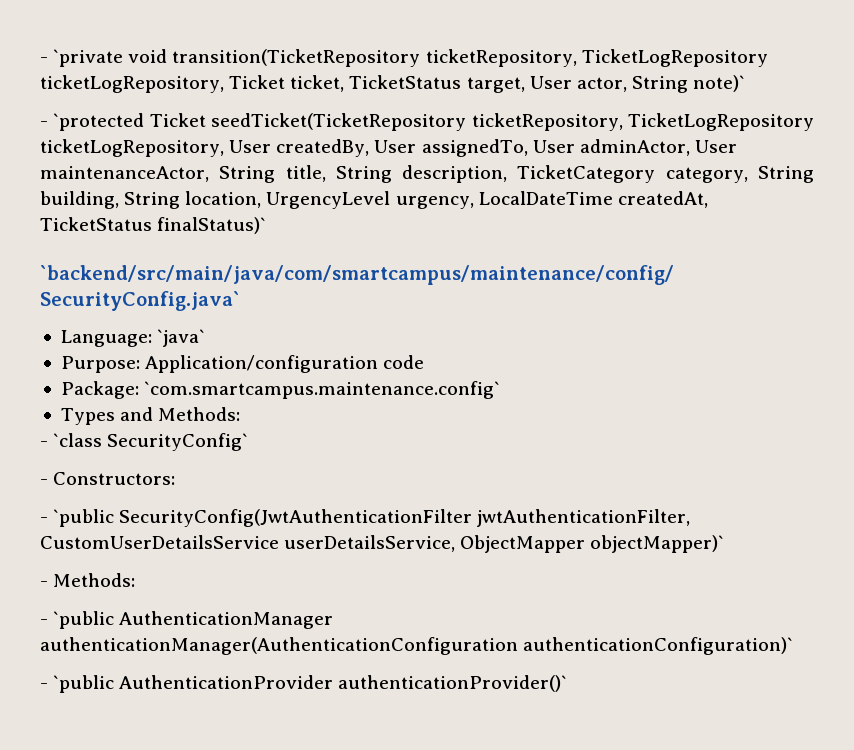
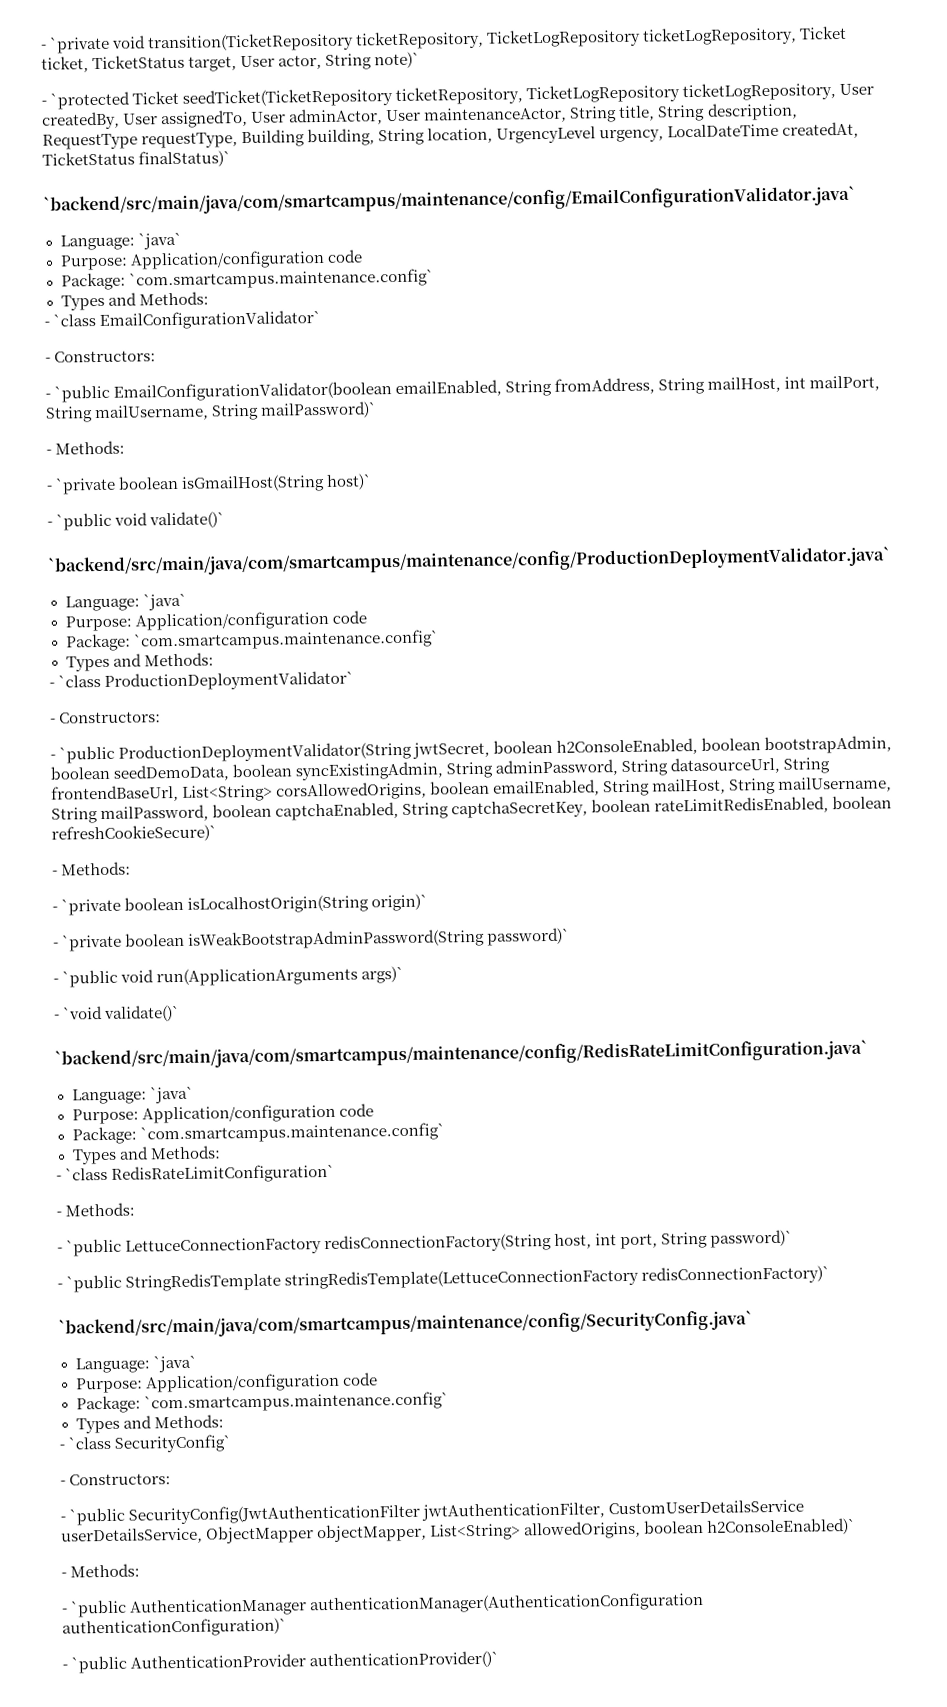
[517,165,814,183] TicketCategory category, String -> [42,129,306,150] RequestType requestType, Building
(267, 225) none -> [43,185,856,216] [59,231,182,251] [59,249,363,271] [60,268,434,291] [60,291,209,311] [44,309,322,330] [45,350,157,363] [45,375,881,403] [45,401,378,423] [46,440,126,455] [47,473,373,495] [47,511,226,531] [47,546,891,577] [64,592,187,612] [64,610,367,632] [65,629,439,652] [65,652,214,672] [49,670,355,691] [50,711,162,724] [50,735,893,764] [50,756,831,782] [51,776,893,803] [51,795,893,824] [51,824,217,843] [52,861,132,876] [52,893,429,916] [53,927,571,952] [53,965,405,988] [54,1004,181,1022] [54,1039,868,1070] [71,1085,194,1105] [71,1103,374,1125] [71,1122,445,1145] [71,1145,221,1165] [56,1163,336,1184] [56,1202,136,1217] [57,1229,794,1257] [57,1265,831,1293] // `backend/src/main/java/com/smartcampus/maintenance/config/EmailConfigurationValidator.java` // Language: `java` // Purpose: Application/configuration code // Package: `com.smartcampus.maintenance.config` // Types and Methods: // - `class EmailConfigurationValidator` // - Constructors: // - `public EmailConfigurationValidator(boolean emailEnabled, String fromAddress, String mailHost, int mailPort, String mailUsername, String mailPassword)` // - Methods: // - `private boolean isGmailHost(String host)` // - `public void validate()` // `backend/src/main/java/com/smartcampus/maintenance/config/ProductionDeploymentValidator.java` // Language: `java` // Purpose: Application/configuration code // Package: `com.smartcampus.maintenance.config` // Types and Methods: // - `class ProductionDeploymentValidator` // - Constructors: // - `public ProductionDeploymentValidator(String jwtSecret, boolean h2ConsoleEnabled, boolean bootstrapAdmin, boolean seedDemoData, boolean syncExistingAdmin, String adminPassword, String datasourceUrl, String frontendBaseUrl, List<String> corsAllowedOrigins, boolean emailEnabled, String mailHost, String mailUsername, String mailPassword, boolean captchaEnabled, String captchaSecretKey, boolean rateLimitRedisEnabled, boolean refreshCookieSecure)` // - Methods: // - `private boolean isLocalhostOrigin(String origin)` // - `private boolean isWeakBootstrapAdminPassword(String password)` // - `public void run(ApplicationArguments args)` // - `void validate()` // `backend/src/main/java/com/smartcampus/maintenance/config/RedisRateLimitConfiguration.java` // Language: `java` // Purpose: Application/configuration code // Package: `com.smartcampus.maintenance.config` // Types and Methods: // - `class RedisRateLimitConfiguration` // - Methods: // - `public LettuceConnectionFactory redisConnectionFactory(String host, int port, String password)` // - `public StringRedisTemplate stringRedisTemplate(LettuceConnectionFactory redisConnectionFactory)`
[590,535,725,553] objectMapper)` -> [317,1517,857,1543] objectMapper, List<String> allowedOrigins, boolean h2ConsoleEnabled)`

